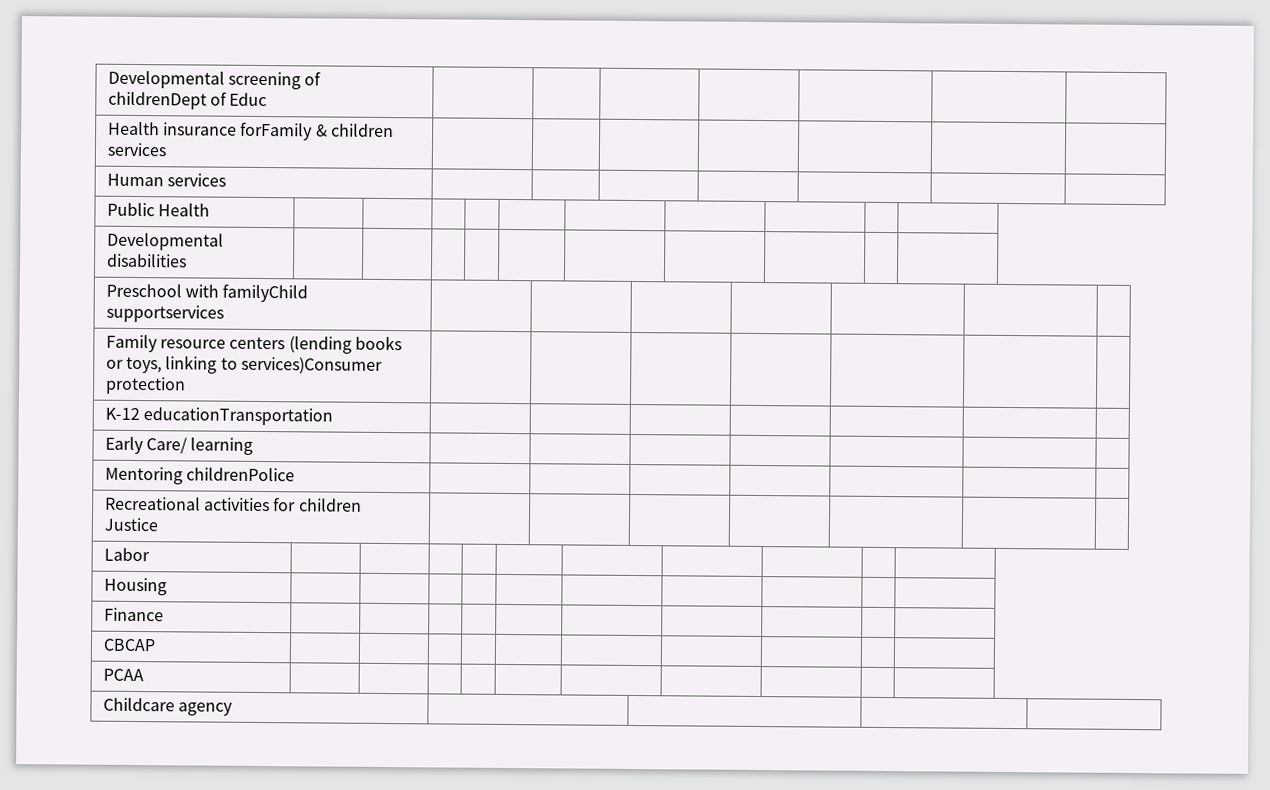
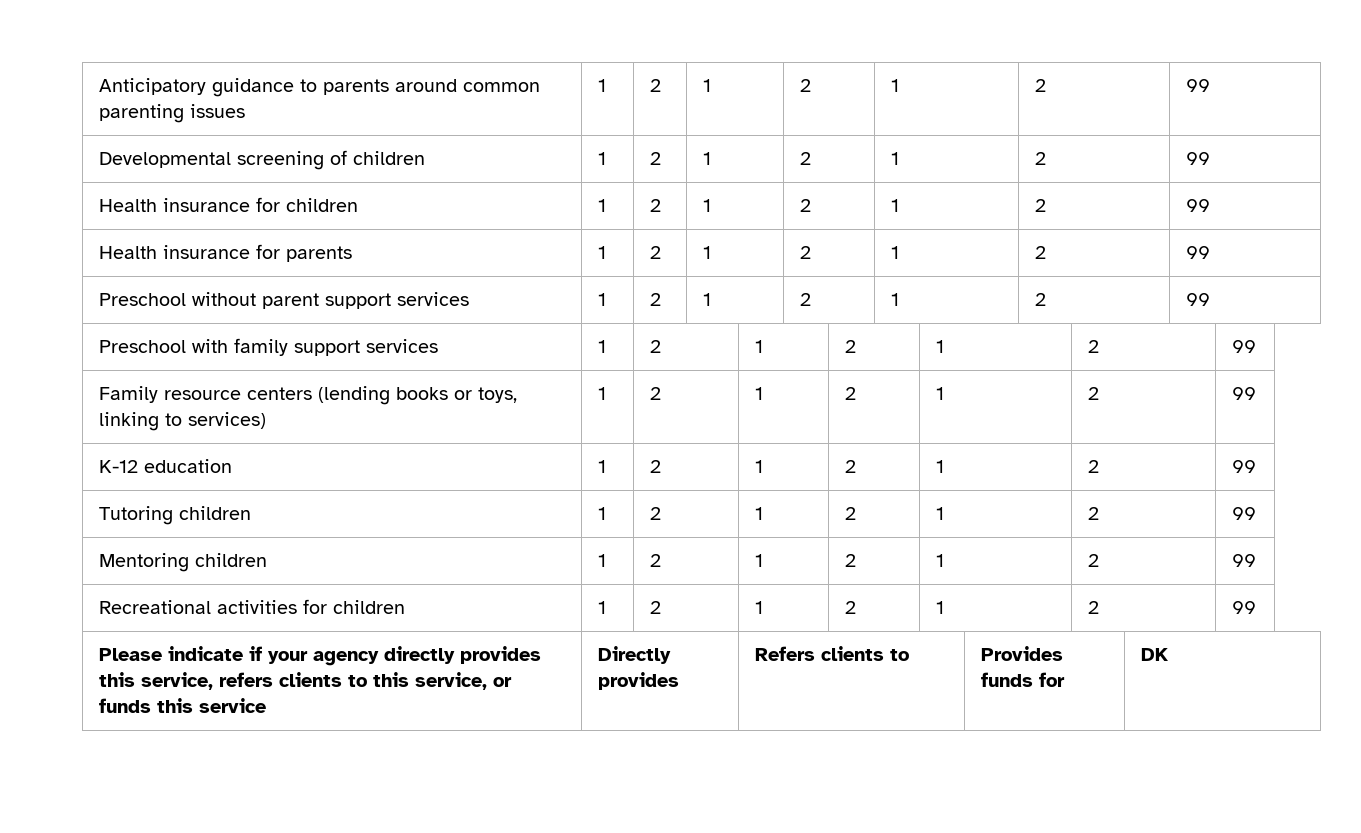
[107,70,322,90] [107,91,268,110] [107,121,394,141] [106,142,167,157] [106,173,226,187] [106,202,210,217] [106,232,224,251] [106,253,187,268] [105,283,309,303] [105,304,224,323] Developmental screening of childrenDept of Educ | | | | | | | // Health insurance forFamily & children services | | | | | | | // Human services | | | | | | | // Public Health | | | | | | | | | | // Developmental disabilities | | | | | | | | | | // Preschool with familyChild supportservices | | | | | | | -> [99,78,541,97] [99,104,246,123] [598,79,607,92] [650,79,662,92] [703,79,712,92] [800,79,812,92] [891,79,900,92] [1035,79,1047,92] [1186,79,1211,92] [99,150,426,170] [598,152,607,165] [650,152,662,165] [703,152,712,165] [800,152,812,165] [891,152,900,165] [1035,152,1047,165] [1186,152,1211,165] [99,197,359,212] [598,199,607,212] [650,199,662,212] [703,199,712,212] [800,199,812,212] [891,199,900,212] [1035,199,1047,212] [1186,199,1211,212] [99,244,353,262] [598,246,607,259] [650,246,662,259] [703,246,712,259] [800,246,812,259] [891,246,900,259] [1035,246,1047,259] [1186,246,1211,259] [99,292,470,309] [598,293,607,306] [650,293,662,306] [703,293,712,306] [800,293,812,306] [891,293,900,306] [1035,293,1047,306] [1186,293,1211,306] [99,338,439,356] [598,340,607,353] [650,340,662,353] [755,340,764,353] [845,340,857,353] [936,340,945,353] [1088,340,1100,353] [1232,340,1257,353] Anticipatory guidance to parents around common parenting issues | 1 | 2 | 1 | 2 | 1 | 2 | 99 // Developmental screening of children | 1 | 2 | 1 | 2 | 1 | 2 | 99 // Health insurance for children | 1 | 2 | 1 | 2 | 1 | 2 | 99 // Health insurance for parents | 1 | 2 | 1 | 2 | 1 | 2 | 99 // Preschool without parent support services | 1 | 2 | 1 | 2 | 1 | 2 | 99 // Preschool with family support services | 1 | 2 | 1 | 2 | 1 | 2 | 99
[240,356,383,375] [104,376,186,395] [104,407,333,426] [104,436,254,455] [104,466,295,485] [104,496,362,512] [103,517,158,532] [103,547,150,562] [103,577,167,596] [103,607,164,622] [102,638,156,652] [102,668,144,682] [102,697,233,716] services)Consumer protection | | | | | | | // K-12 educationTransportation | | | | | | | // Early Care/ learning | | | | | | | // Mentoring childrenPolice | | | | | | | // Recreational activities for children Justice | | | | | | | // Labor | | | | | | | | | | // Housing | | | | | | | | | | // Finance | | | | | | | | | | // CBCAP | | | | | | | | | | // PCAA | | | | | | | | | | // Childcare agency | | | | -> [188,412,267,429] [598,387,607,400] [650,387,662,400] [755,387,764,400] [845,387,857,400] [936,387,945,400] [1088,387,1100,400] [1232,387,1257,400] [99,459,233,473] [598,460,607,473] [650,460,662,473] [755,460,764,473] [845,460,857,473] [936,460,945,473] [1088,460,1100,473] [1232,460,1257,473] [99,506,252,525] [598,507,607,520] [650,507,662,520] [755,507,764,520] [845,507,857,520] [936,507,945,520] [1088,507,1100,520] [1232,507,1257,520] [99,553,268,572] [598,554,607,567] [650,554,662,567] [755,554,764,567] [845,554,857,567] [936,554,945,567] [1088,554,1100,567] [1232,554,1257,567] [99,599,406,614] [598,601,607,614] [650,601,662,614] [755,601,764,614] [845,601,857,614] [936,601,945,614] [1088,601,1100,614] [1232,601,1257,614] [99,646,542,666] [99,672,513,690] [99,698,267,713] [598,646,672,664] [598,672,680,690] [755,646,910,661] [981,646,1064,661] [981,672,1066,687] [1141,648,1169,661] services) | 1 | 2 | 1 | 2 | 1 | 2 | 99 // K-12 education | 1 | 2 | 1 | 2 | 1 | 2 | 99 // Tutoring children | 1 | 2 | 1 | 2 | 1 | 2 | 99 // Mentoring children | 1 | 2 | 1 | 2 | 1 | 2 | 99 // Recreational activities for children | 1 | 2 | 1 | 2 | 1 | 2 | 99 // Please indicate if your agency directly provides this service, refers clients to this service, or funds this service | Directly provides | Refers clients to | Provides funds for | DK

